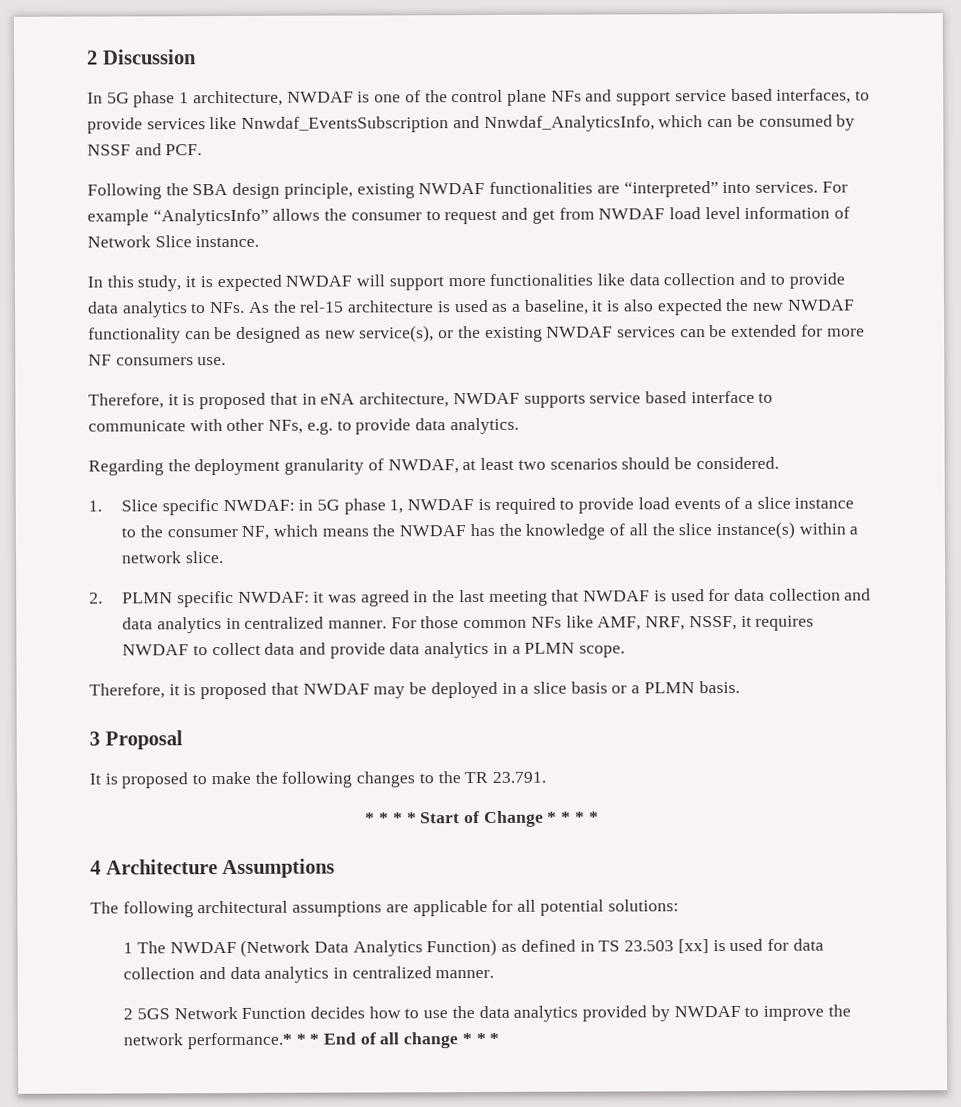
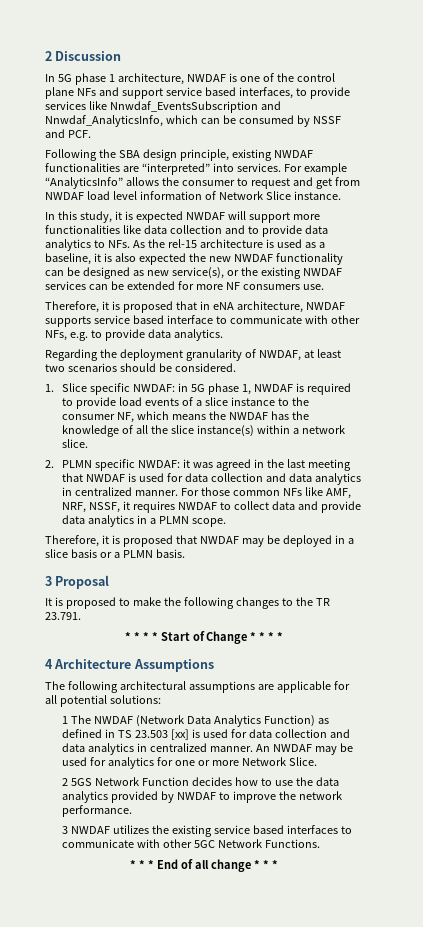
(495, 974) none -> [255,743,353,755] [61,757,317,769] An NWDAF may be used for analytics for one or more Network Slice.
[186,1032,292,1050] performance.* -> [61,805,132,817] [61,825,352,837] [61,839,320,848] [130,860,137,869] performance. // 3 NWDAF utilizes the existing service based interfaces to communicate with other 5GC Network Functions. // *

